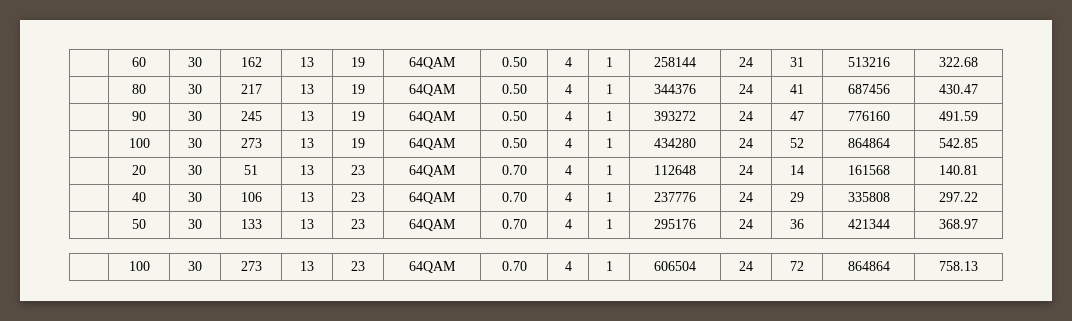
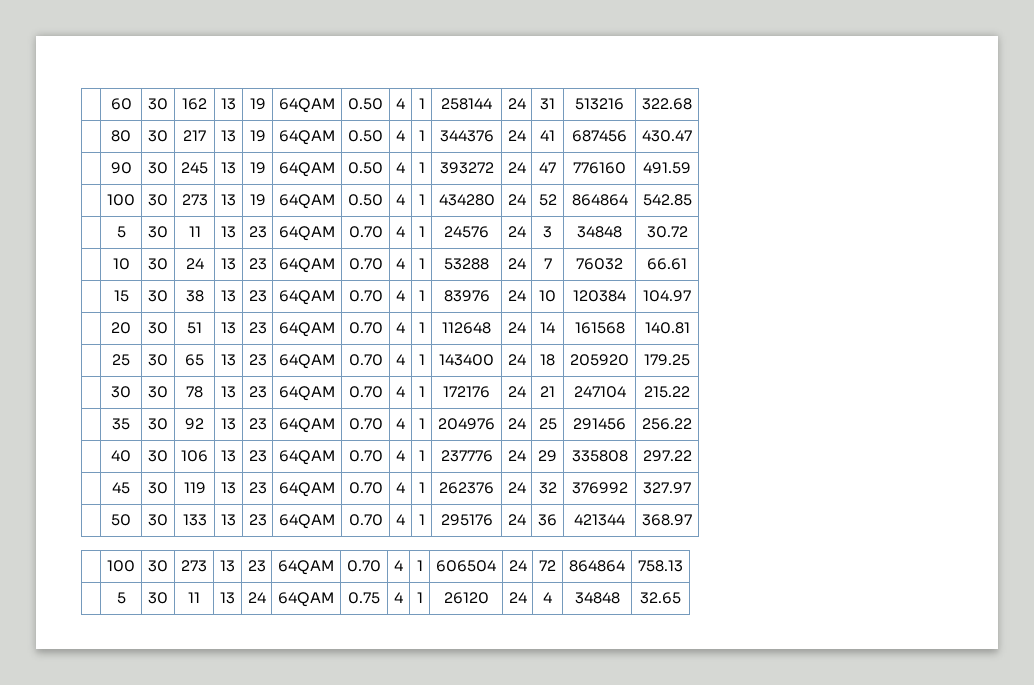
(978, 143) none -> [116,226,126,238] [148,226,168,238] [188,226,201,237] [221,226,236,238] [248,226,267,238] [279,226,335,241] [348,226,383,238] [396,226,405,237] [418,226,425,237] [444,226,489,238] [507,226,526,237] [543,226,552,238] [577,226,622,238] [646,226,688,238] [112,258,130,270] [148,258,168,270] [185,258,204,269] [221,258,236,270] [248,258,267,270] [279,258,335,273] [348,258,383,270] [396,258,405,269] [418,258,425,269] [444,258,489,270] [507,258,526,269] [543,258,552,269] [576,258,623,270] [647,258,687,270] [113,290,129,302] [148,290,168,302] [185,290,204,302] [221,290,236,302] [248,290,267,302] [279,290,335,305] [348,290,383,302] [396,290,405,301] [418,290,425,301] [443,290,490,302] [507,290,526,301] [539,290,556,302] [573,290,626,302] [643,290,691,302] // | 5 | 30 | 11 | 13 | 23 | 64QAM | 0.70 | 4 | 1 | 24576 | 24 | 3 | 34848 | 30.72 // | 10 | 30 | 24 | 13 | 23 | 64QAM | 0.70 | 4 | 1 | 53288 | 24 | 7 | 76032 | 66.61 // | 15 | 30 | 38 | 13 | 23 | 64QAM | 0.70 | 4 | 1 | 83976 | 24 | 10 | 120384 | 104.97
(978, 170) none -> [112,354,130,366] [148,354,168,366] [185,354,204,366] [221,354,236,366] [248,354,267,366] [279,354,335,369] [348,354,383,366] [396,354,405,365] [418,354,425,365] [439,354,494,366] [507,354,526,365] [540,354,555,366] [570,354,629,366] [644,354,690,366] [111,386,131,398] [148,386,168,398] [186,386,203,398] [221,386,236,398] [248,386,267,398] [279,386,335,401] [348,386,383,398] [396,386,405,397] [418,386,425,397] [443,386,490,398] [507,386,526,397] [540,386,555,397] [573,386,626,398] [644,386,690,398] [112,418,130,430] [148,418,168,430] [185,418,204,430] [221,418,236,430] [248,418,267,430] [279,418,335,433] [348,418,383,430] [396,418,405,429] [418,418,425,429] [438,418,495,430] [507,418,526,429] [538,418,557,430] [573,418,626,430] [642,418,692,430] // | 25 | 30 | 65 | 13 | 23 | 64QAM | 0.70 | 4 | 1 | 143400 | 24 | 18 | 205920 | 179.25 // | 30 | 30 | 78 | 13 | 23 | 64QAM | 0.70 | 4 | 1 | 172176 | 24 | 21 | 247104 | 215.22 // | 35 | 30 | 92 | 13 | 23 | 64QAM | 0.70 | 4 | 1 | 204976 | 24 | 25 | 291456 | 256.22
(978, 197) none -> [112,482,130,494] [148,482,168,494] [183,482,206,494] [221,482,236,494] [248,482,267,494] [279,482,335,497] [348,482,383,494] [396,482,405,493] [418,482,425,493] [439,482,494,494] [507,482,526,493] [538,482,557,494] [571,482,628,494] [643,482,691,494] // | 45 | 30 | 119 | 13 | 23 | 64QAM | 0.70 | 4 | 1 | 262376 | 24 | 32 | 376992 | 327.97
(978, 266) none -> [116,592,126,604] [148,592,168,604] [188,592,200,603] [220,592,235,604] [247,592,266,603] [278,592,334,607] [348,592,380,604] [394,592,403,603] [416,592,423,603] [443,592,489,604] [508,592,527,603] [543,592,552,603] [574,592,620,604] [640,592,681,604] // | 5 | 30 | 11 | 13 | 24 | 64QAM | 0.75 | 4 | 1 | 26120 | 24 | 4 | 34848 | 32.65

